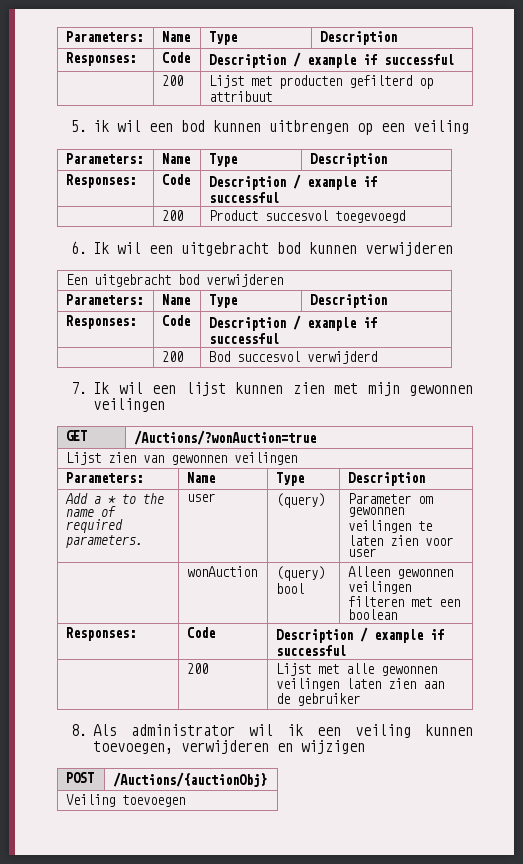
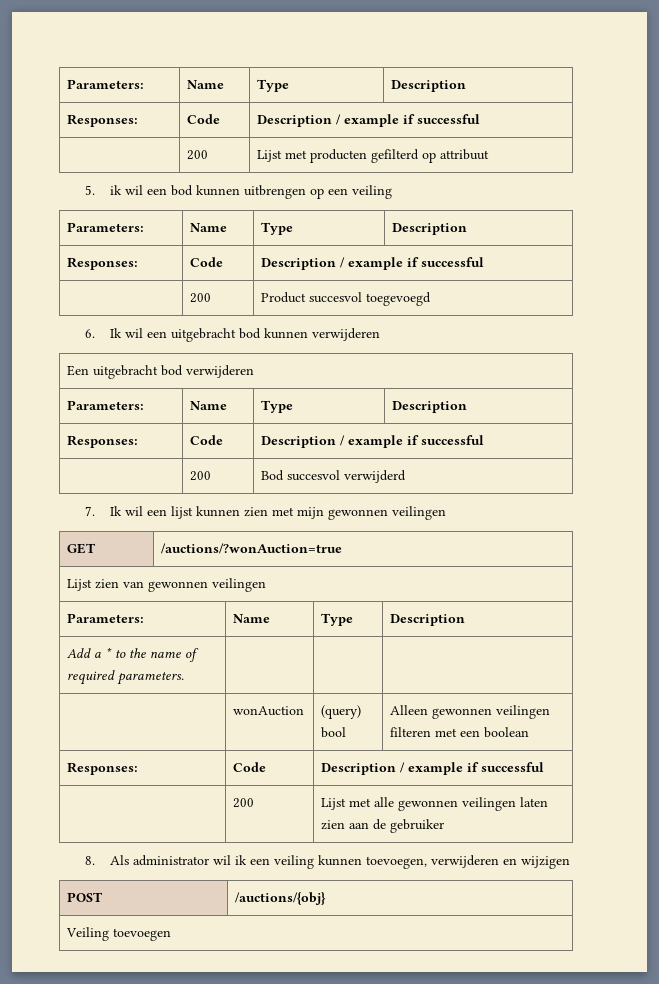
[134,430,317,445] /Auctions/?wonAuction=true -> [161,543,343,554] /auctions/?wonAuction=true
[187,493,216,502] [276,493,326,508] [348,493,434,504] [348,507,405,517] [348,520,433,533] [348,535,454,546] [348,548,377,557] user | (query) | Parameter om gewonnen veilingen te laten zien voor user -> (185, 678) | |
[113,772,268,787] /Auctions/{auctionObj} -> [235,892,327,905] /auctions/{obj}

